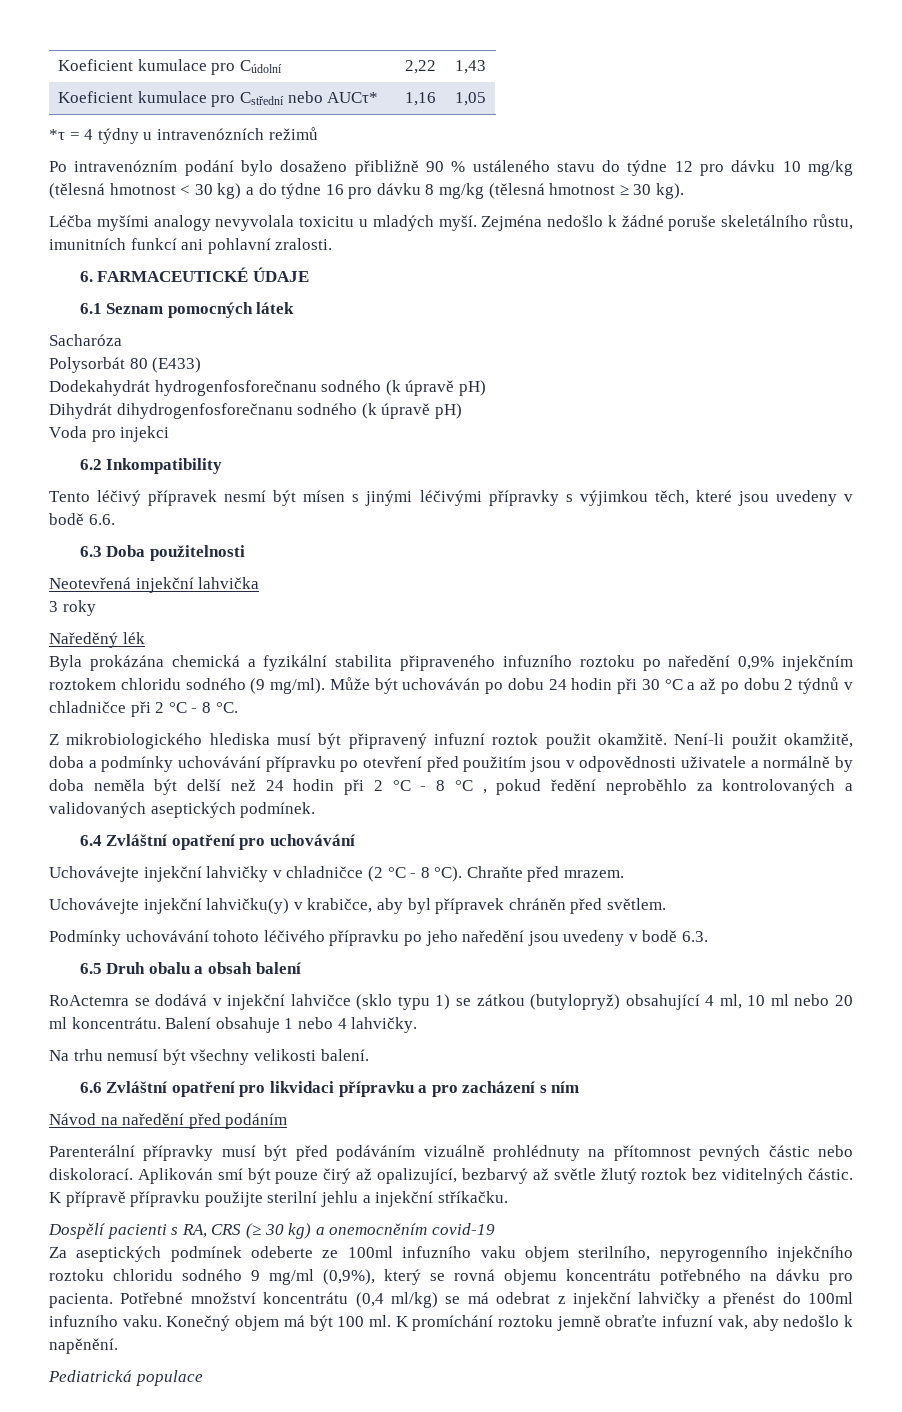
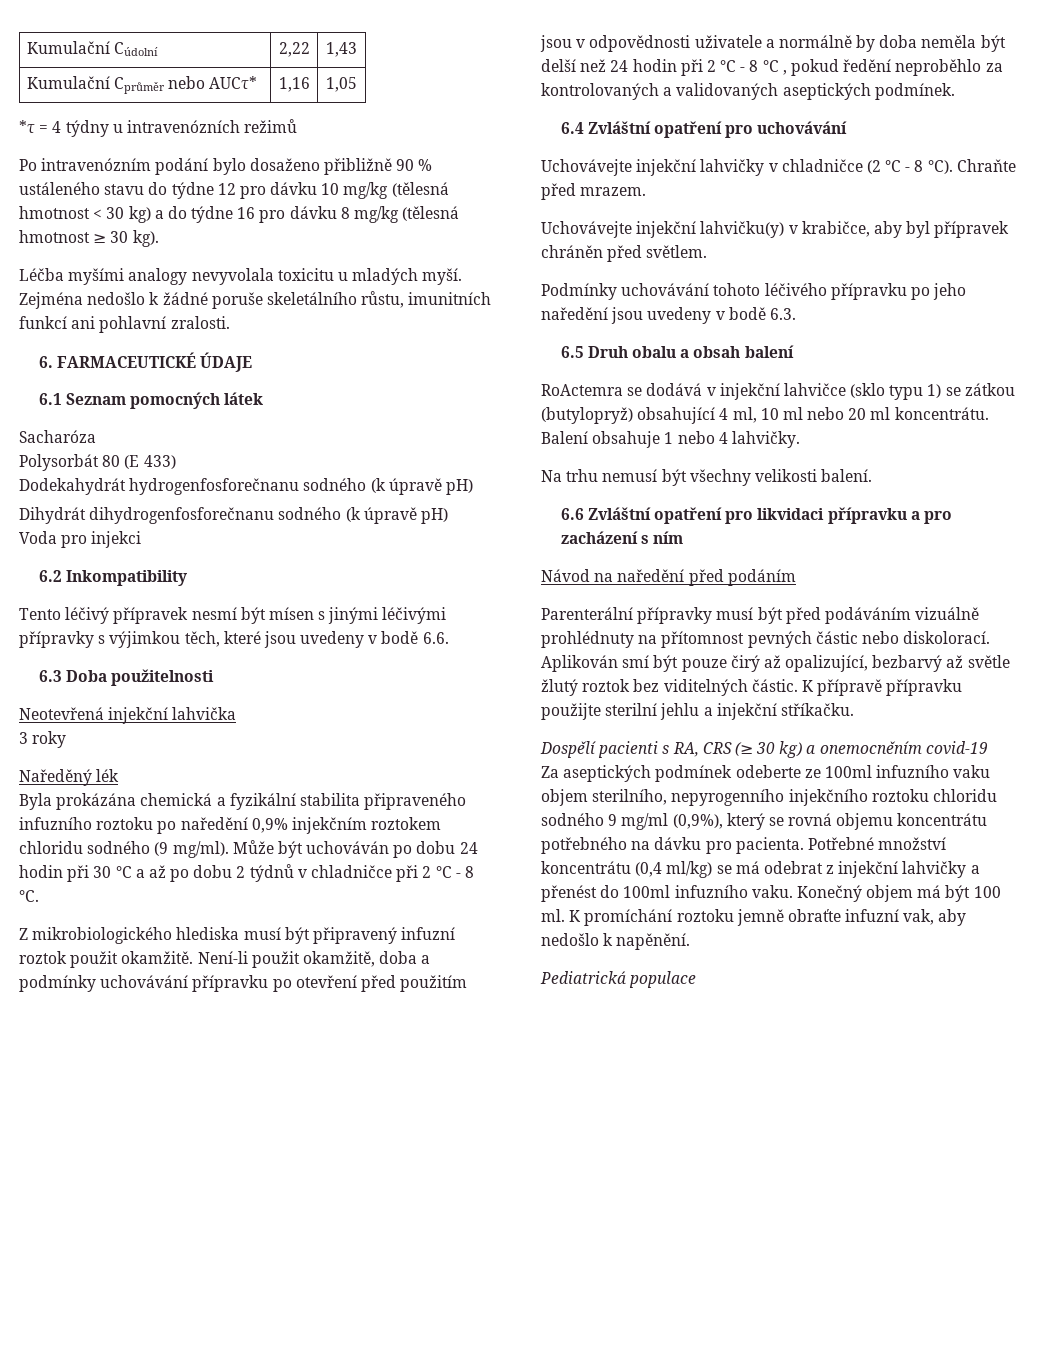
[58,59,236,75] Koeficient kumulace pro -> [26,41,110,54] Kumulační
[58,91,284,107] Koeficient kumulace pro Cstřední -> [26,76,166,94] Kumulační Cprůměr
[152,357,202,373] (E433) -> [124,455,176,469] (E 433)

